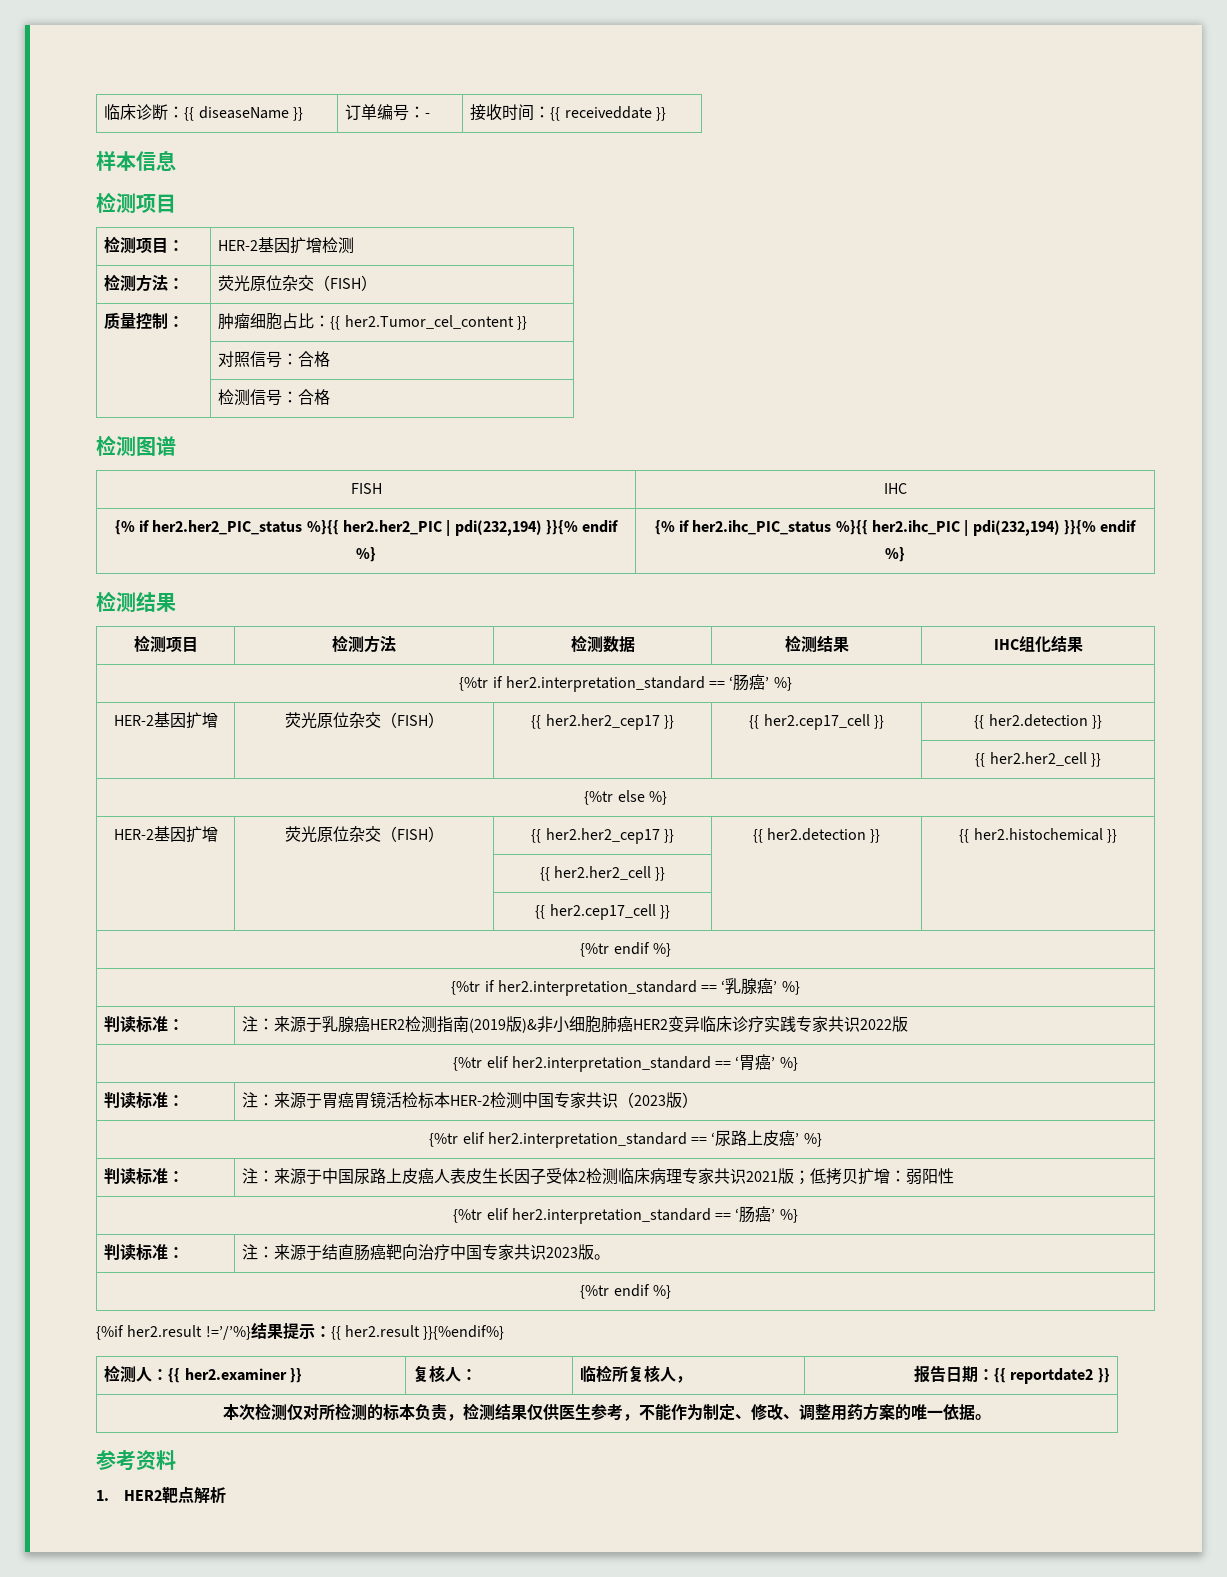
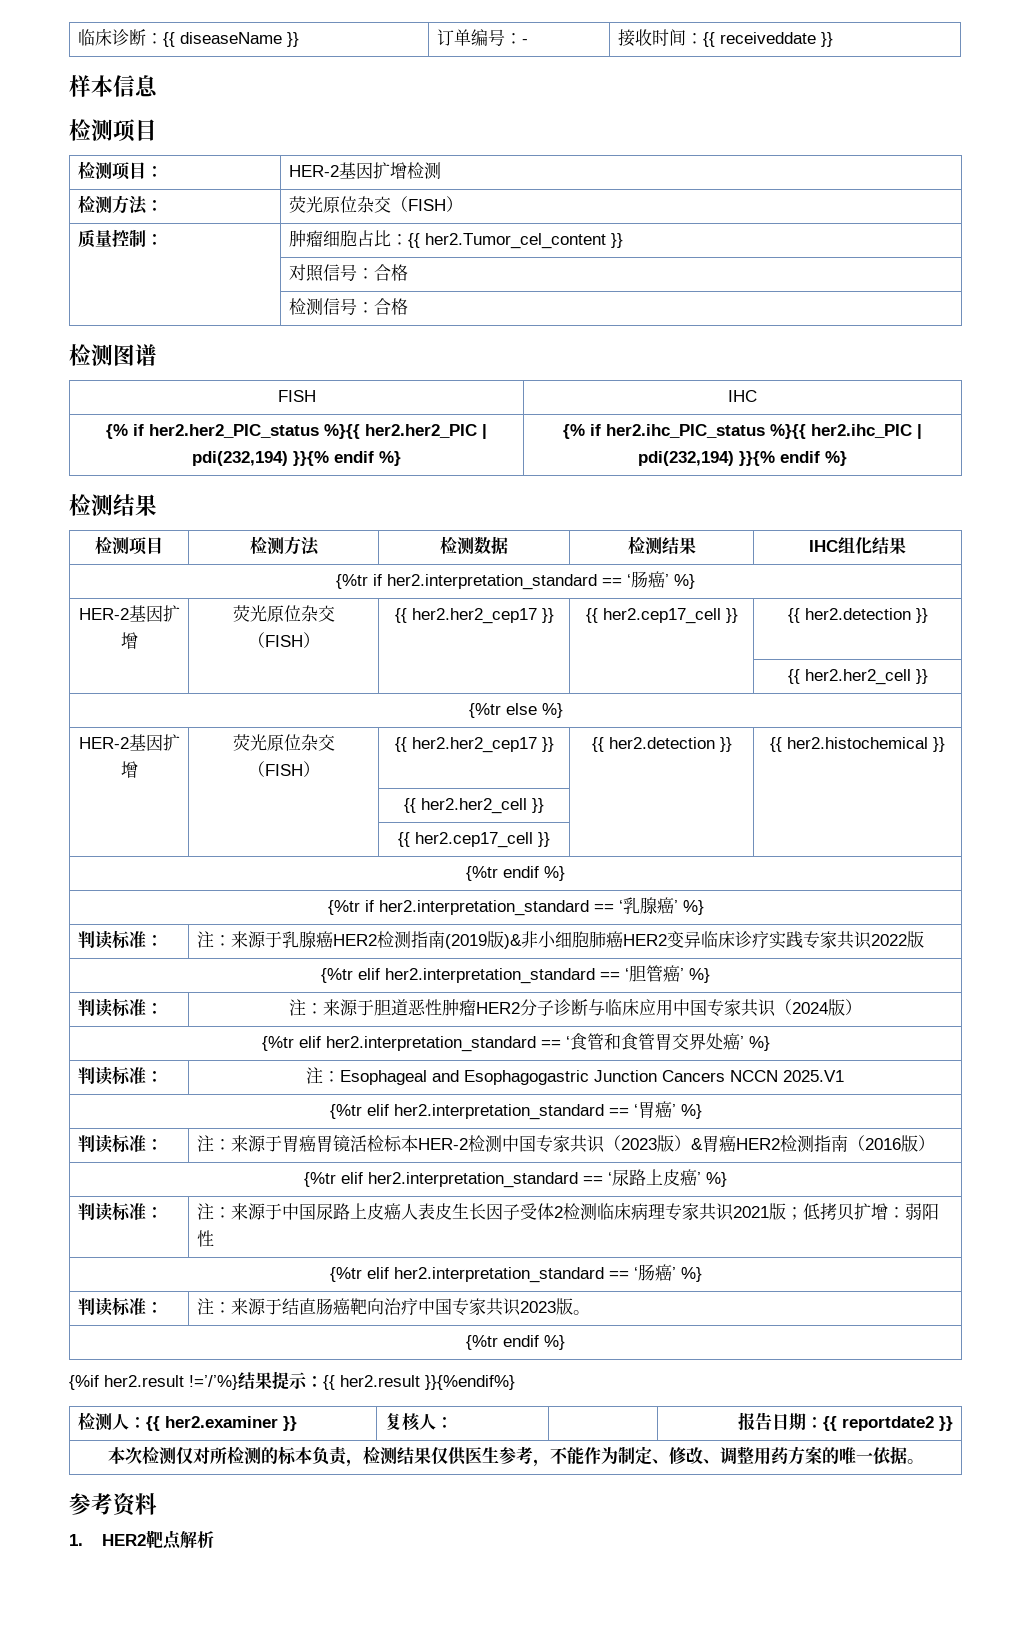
(909, 1024) none -> [321,965,710,984] [77,998,163,1017] [288,999,862,1017] [261,1033,770,1052] [77,1066,163,1085] [306,1067,844,1085] // {%tr elif her2.interpretation_standard == ‘胆管癌’ %} // 判读标准： | 注：来源于胆道恶性肿瘤HER2分子诊断与临床应用中国专家共识（2024版） // {%tr elif her2.interpretation_standard == ‘食管和食管胃交界处癌’ %} // 判读标准： | 注：Esophageal and Esophagogastric Junction Cancers NCCN 2025.V1
(699, 1100) none -> [690,1135,935,1152] &胃癌HER2检测指南（2016版）
[580,1365,693,1383] 临检所复核人， -> (453, 1422) none

